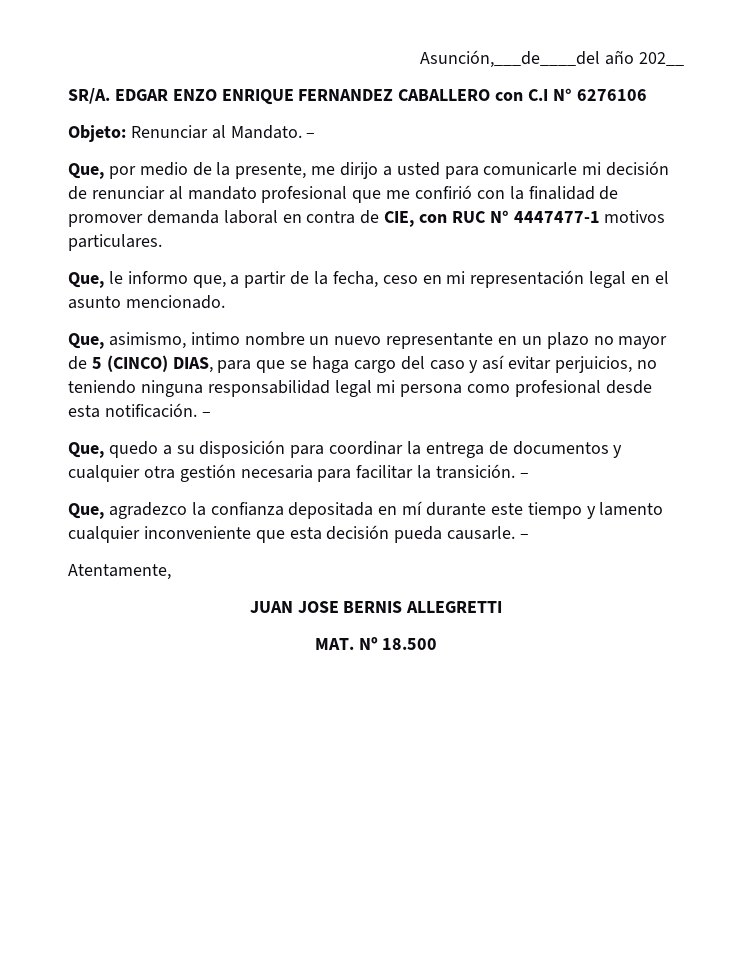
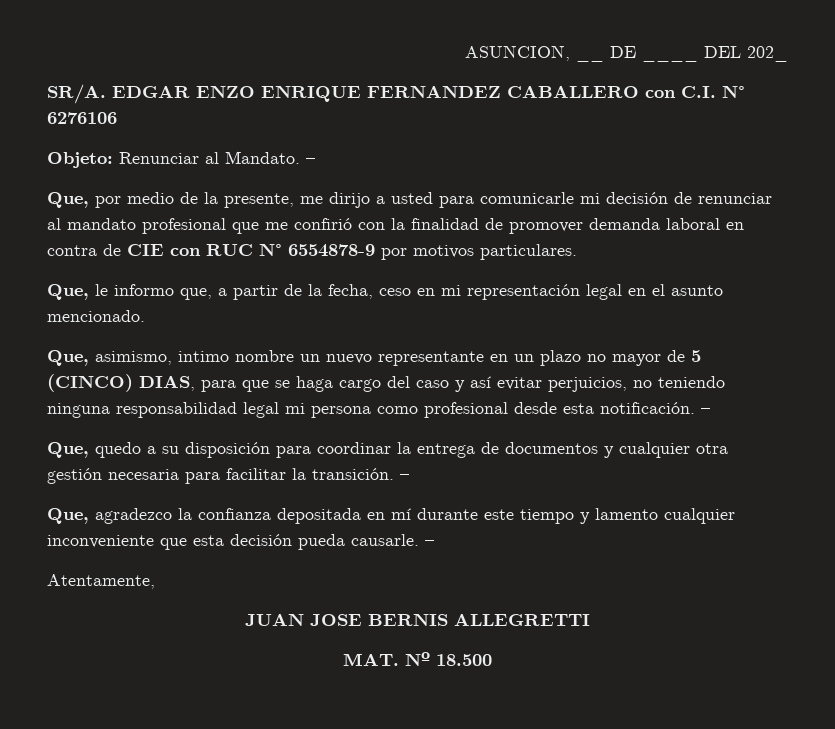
[420,50,684,68] Asunción,___de____del año 202__ -> [465,45,604,62] [610,46,636,58] [642,58,698,62] [704,46,788,62] ASUNCION, __ DE ____ DEL 202_
[528,89,549,101] C.I -> [681,86,716,98] C.I.
[384,211,415,227] CIE, -> [127,244,164,256] CIE
[513,211,600,223] 4447477-1 -> [288,244,407,260] 6554878-9 por

